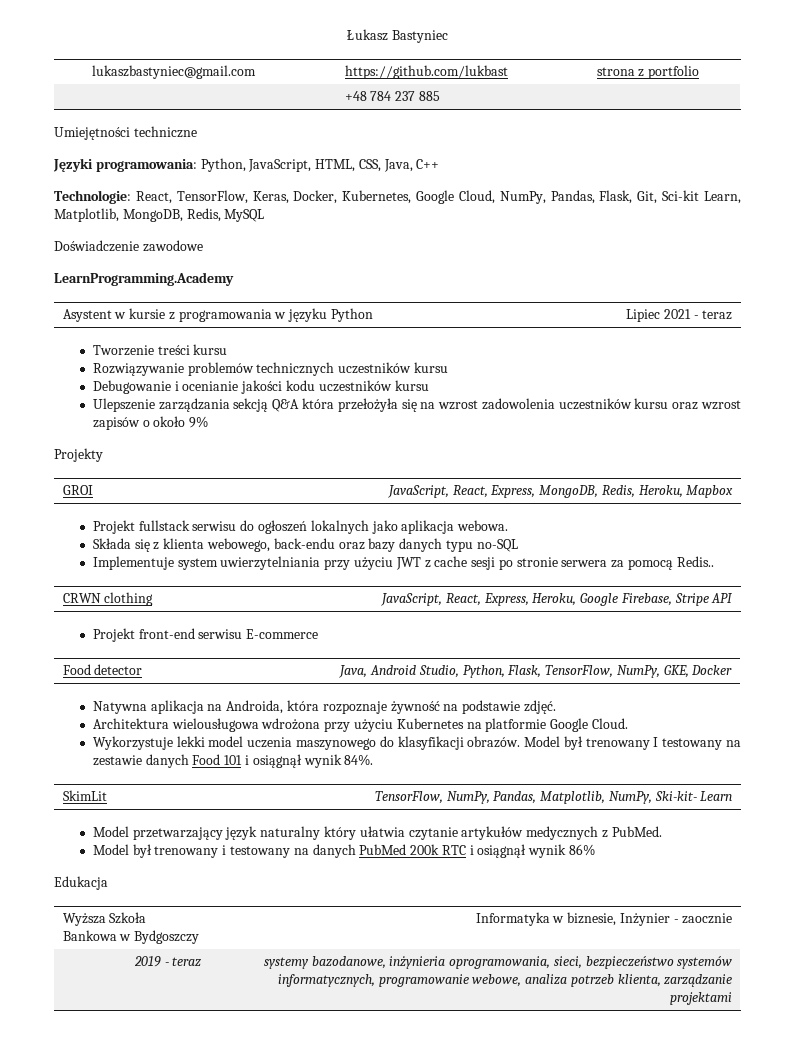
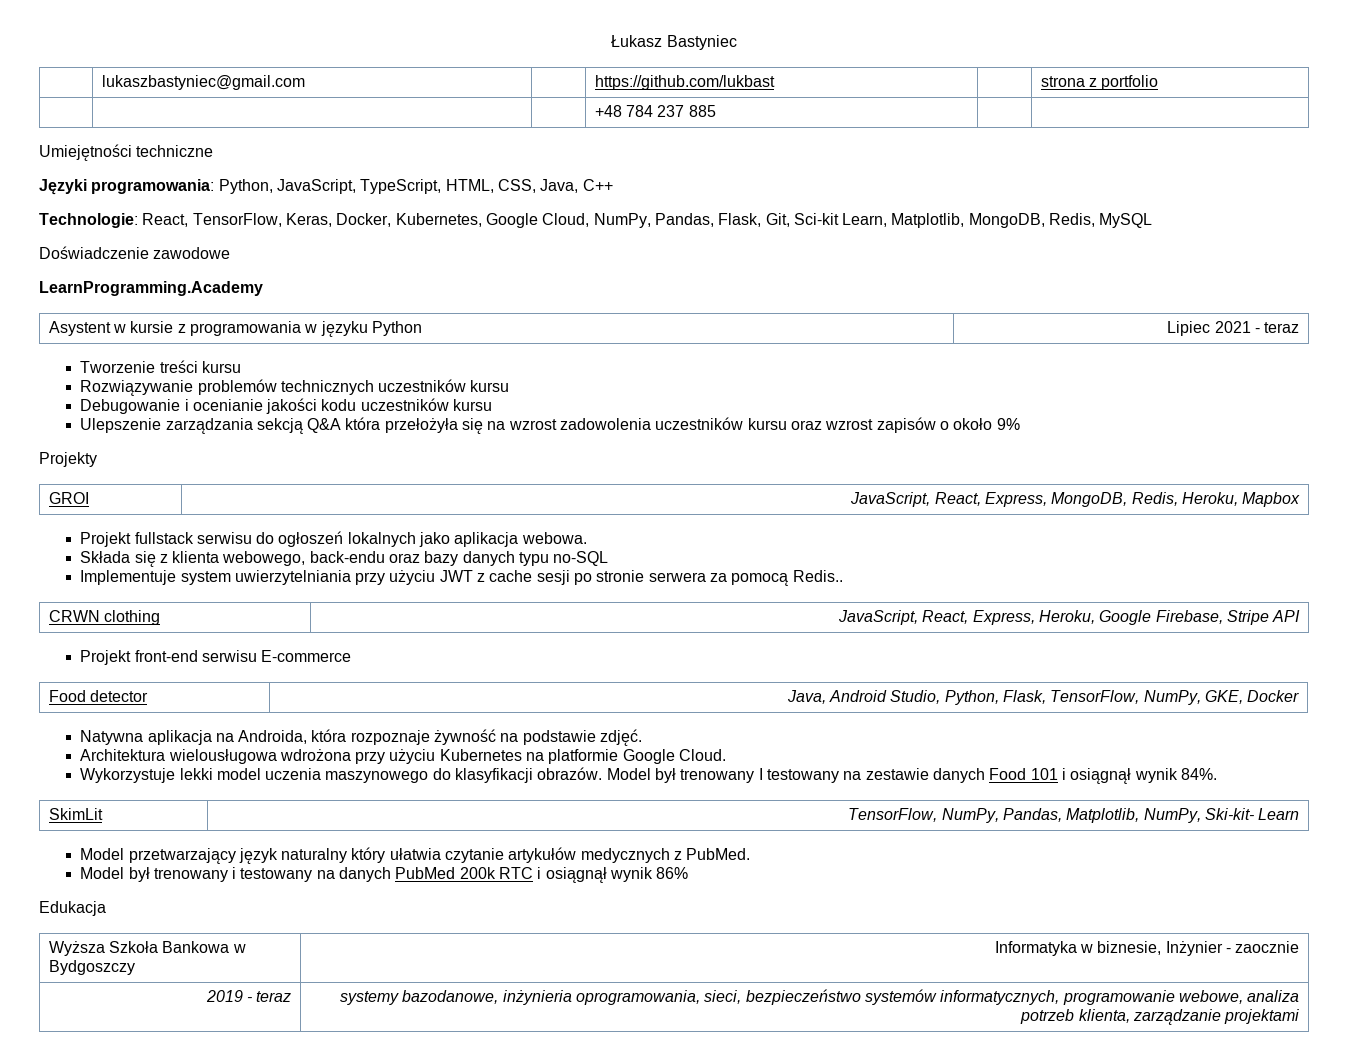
(312, 165) none -> [360,179,442,194] TypeScript,

